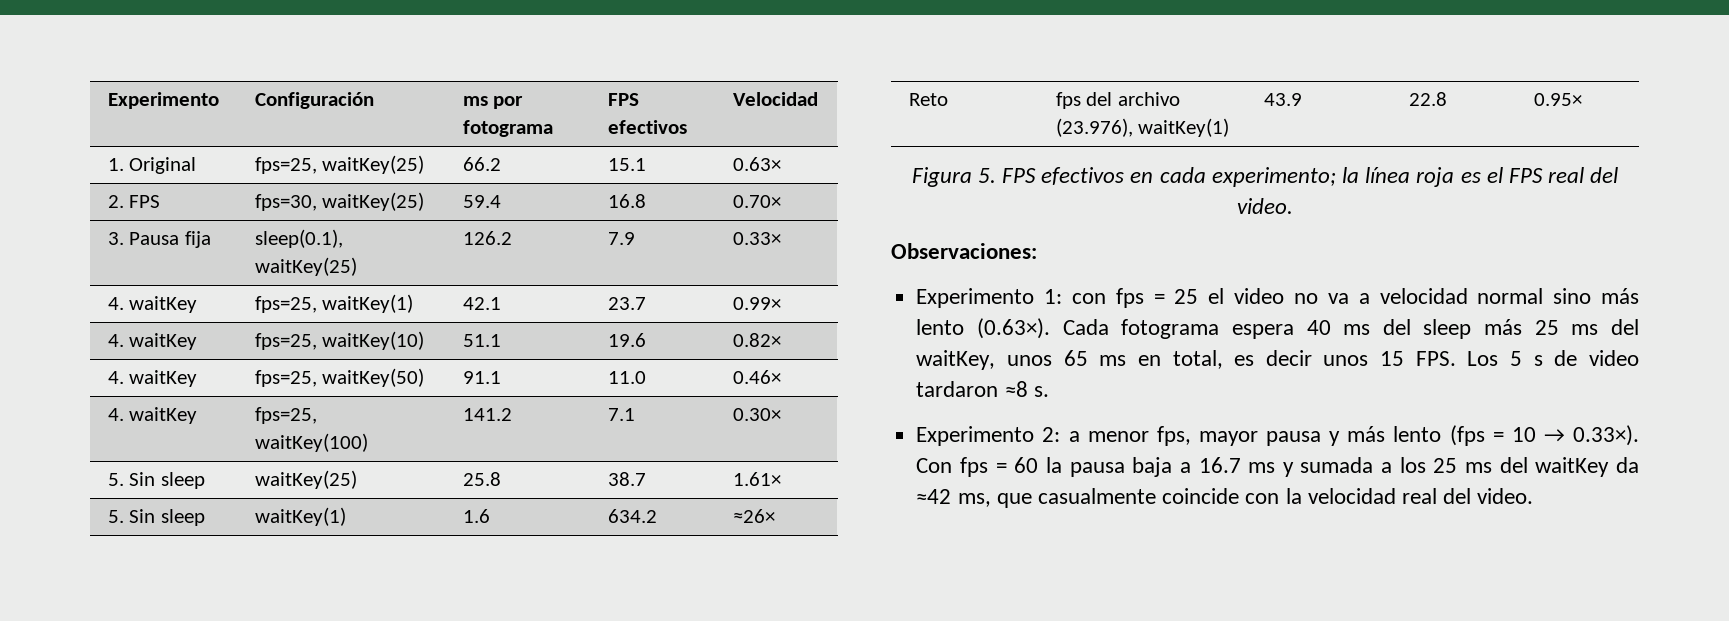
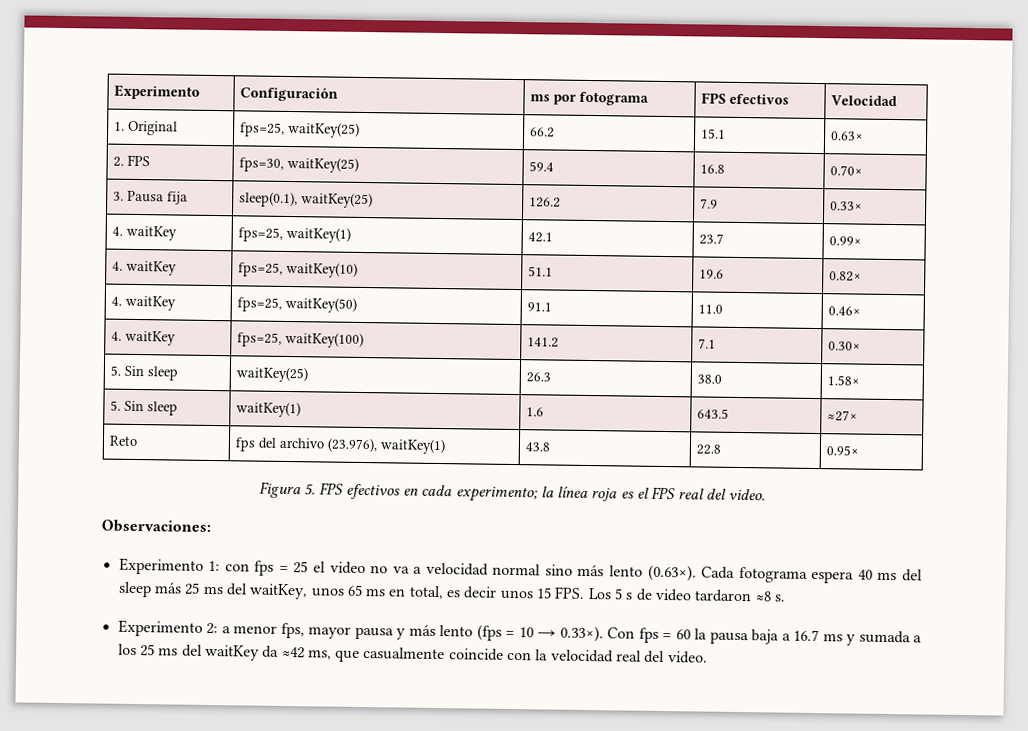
[462,472,501,486] [607,472,646,486] [732,472,781,486] 25.8 | 38.7 | 1.61× -> [525,372,551,383] [696,374,722,384] [826,375,860,386] 26.3 | 38.0 | 1.58×
[607,509,657,523] [732,509,775,523] 634.2 | ≈26× -> [696,408,729,419] [826,410,858,422] 643.5 | ≈27×
[1263,93,1302,106] 43.9 -> [524,442,550,452] 43.8

